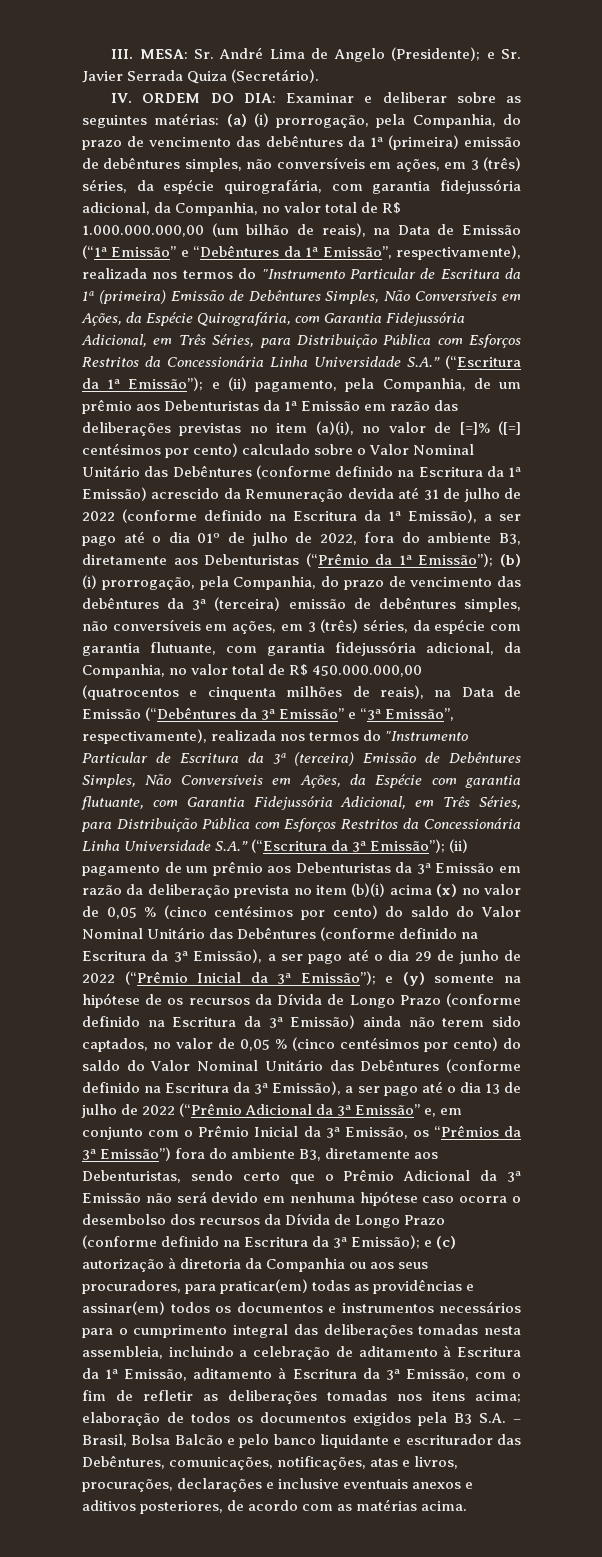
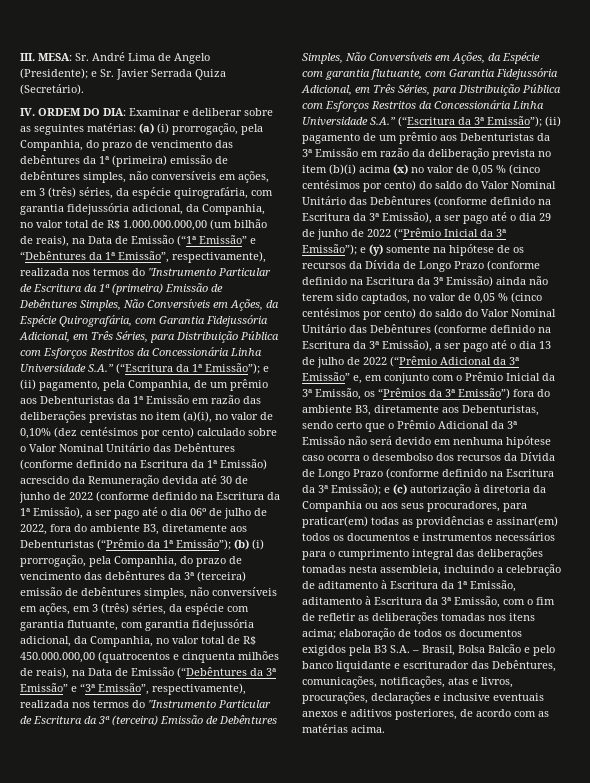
[459,421,522,435] [=]% ([=] -> [20,427,77,439] 0,10% (dez
[423,488,500,502] 31 de julho -> [220,476,248,484] [19,492,50,503] 30 de junho
[197,533,221,543] 01º -> [190,508,206,516] 06º

